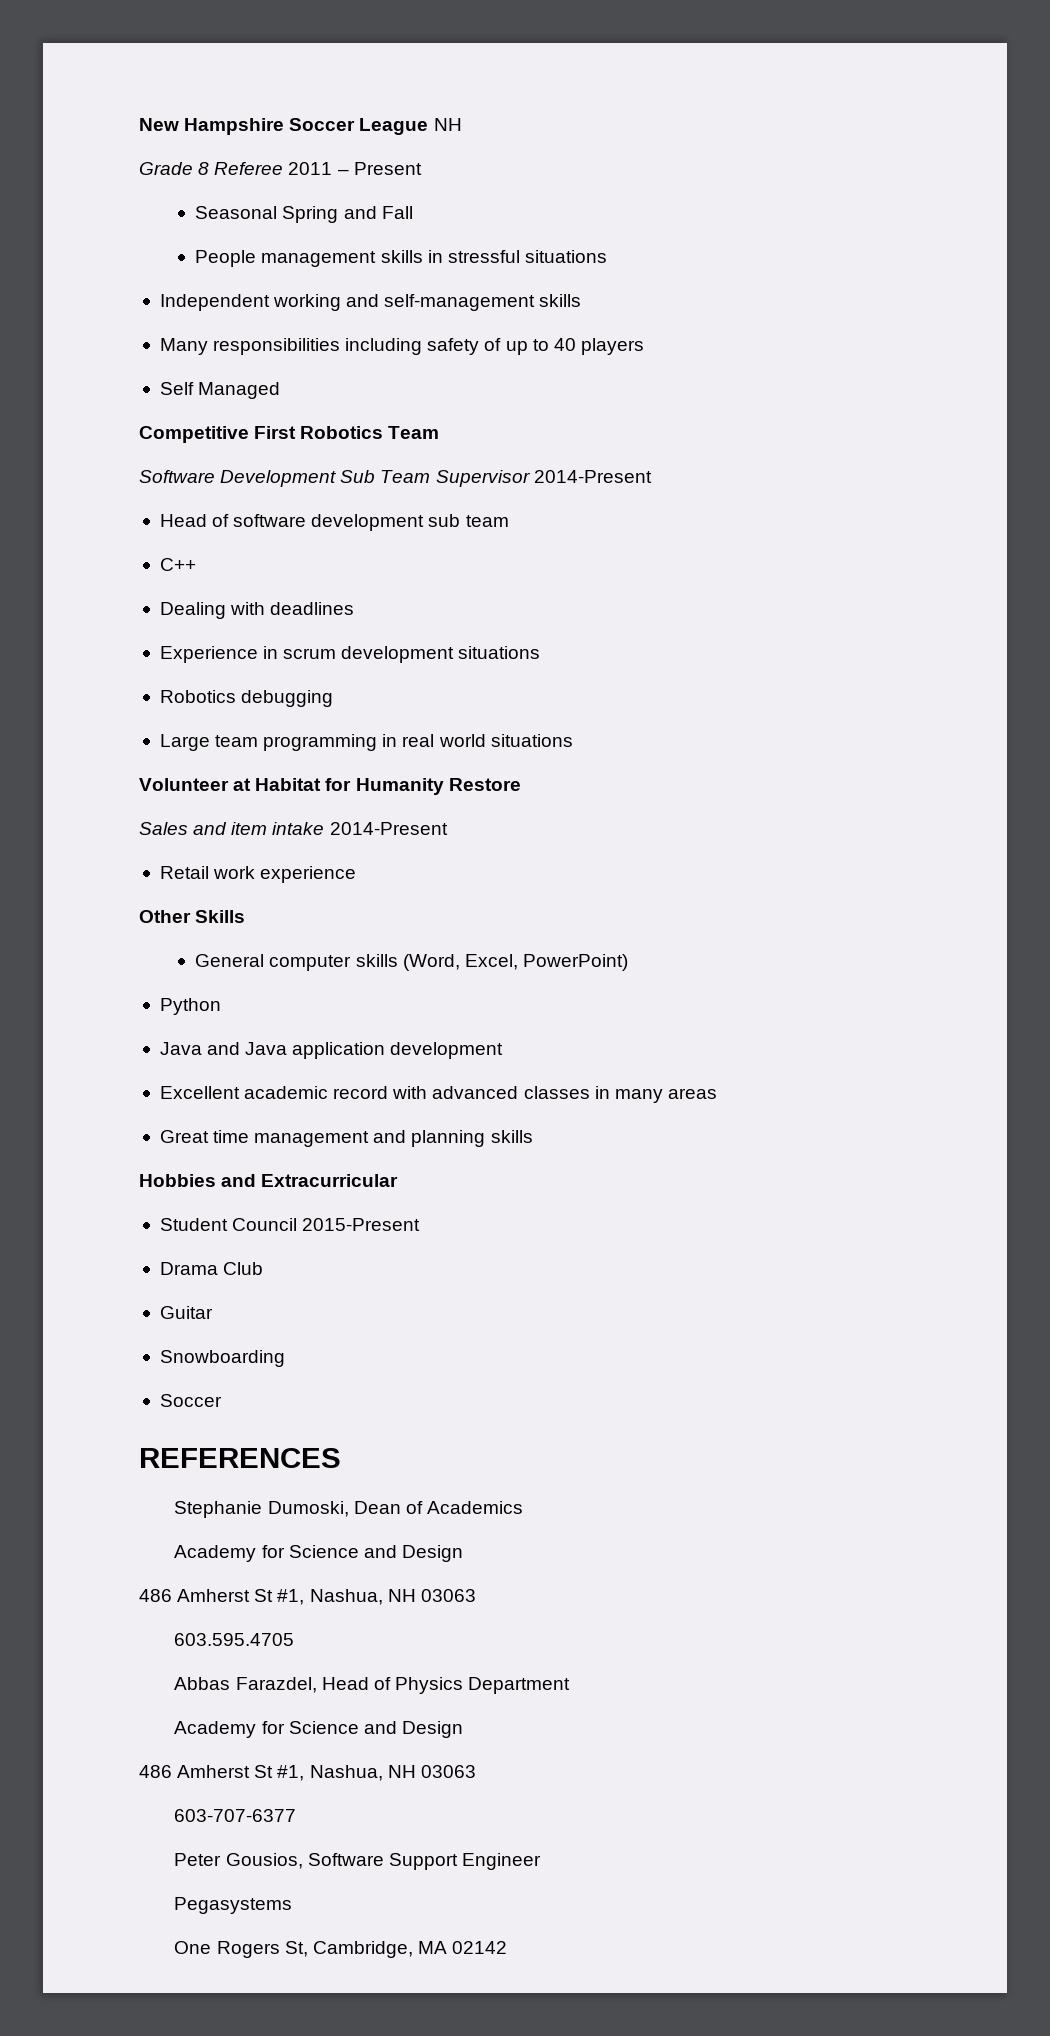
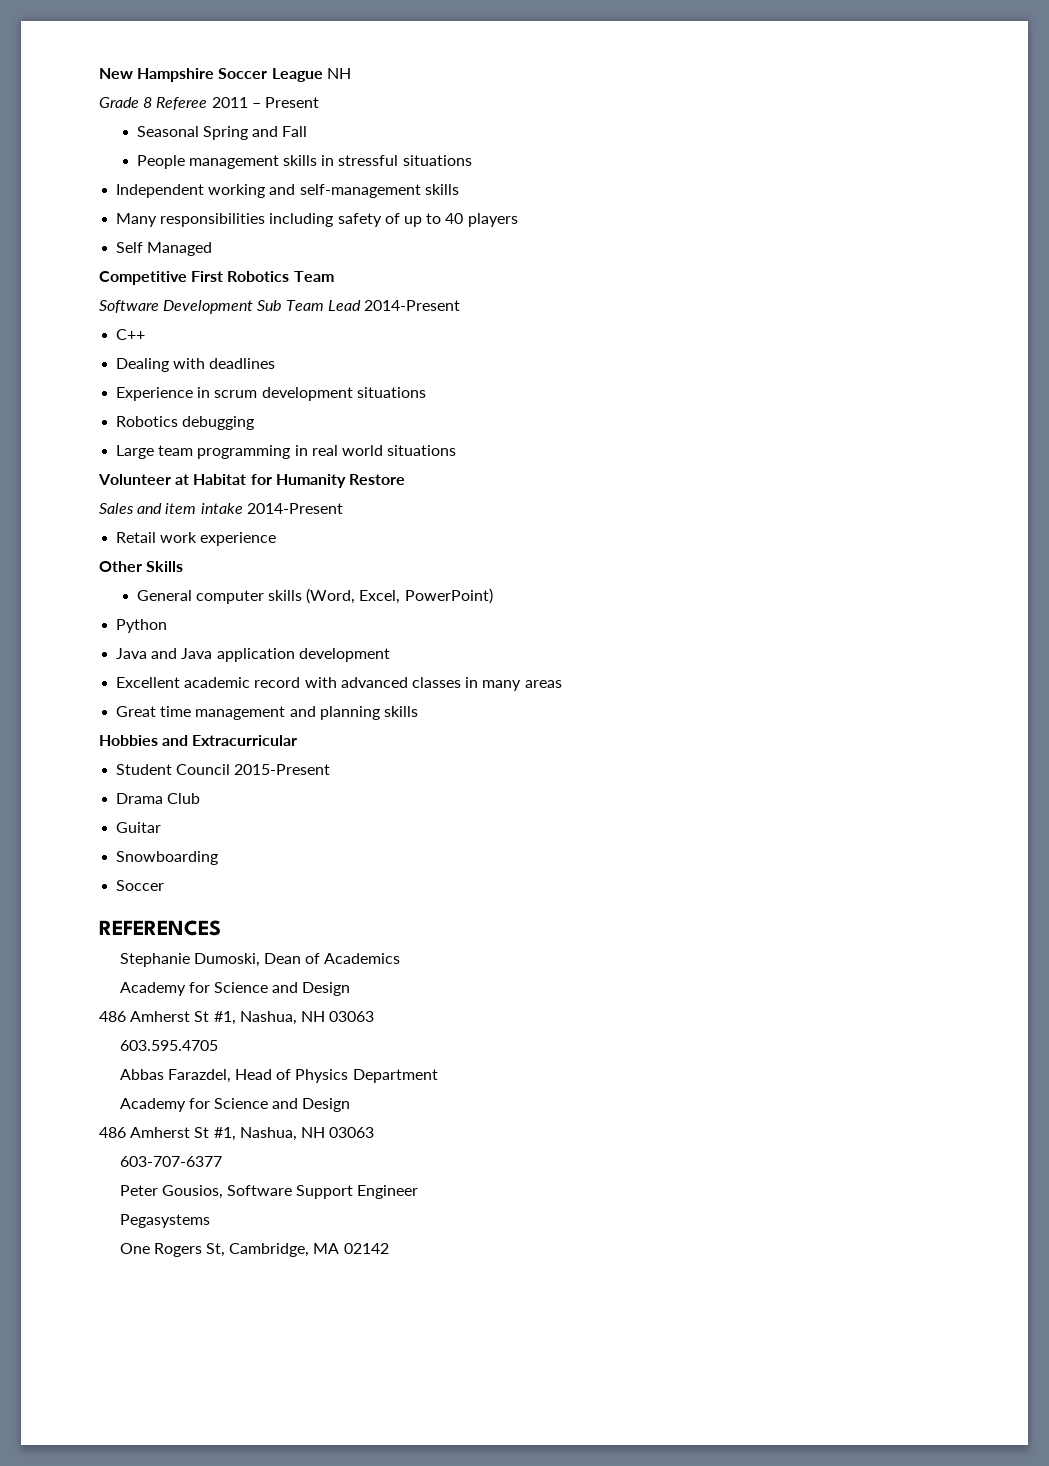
[435,470,652,487] [159,514,509,531] Supervisor 2014-Present // Head of software development sub team -> [327,300,460,311] Lead 2014-Present

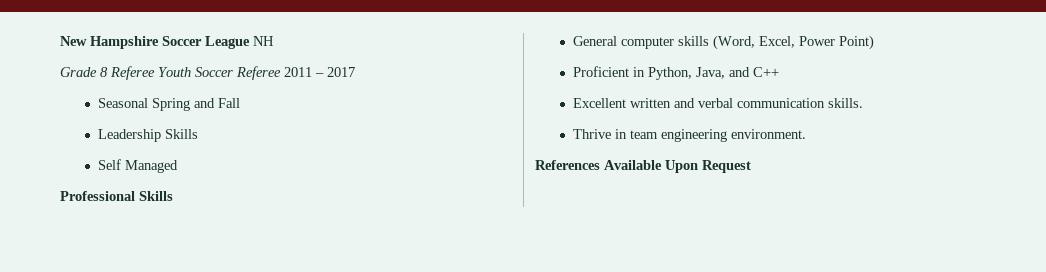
(208, 103) none -> [158,66,281,80] Youth Soccer Referee
[264,97,319,108] Present -> [327,67,355,77] 2017
[136,155,472,169] [116,184,459,198] [116,213,518,227] [116,242,213,256] [99,271,334,285] [99,300,460,314] [116,329,146,340] [116,358,276,372] [116,387,426,401] [116,416,255,430] [116,445,457,459] [98,474,405,488] [99,503,343,514] [116,532,277,546] [99,561,142,572] People management skills in stressful situations // Independent working and self-management skills // Many responsibilities including safety of up to 40 players // Self Managed // Competitive First Robotics Team // Software Development Sub Team Lead 2014-Present // C++ // Dealing with deadlines // Experience in scrum development situations // Robotics debugging // Large team programming in real world situations // Volunteer at Habitat for Humanity Restore // Sales and item intake 2014-Present // Retail work experience // Other -> [97,129,198,142] [97,159,178,173] [60,191,135,201] Leadership Skills // Self Managed // Professional
[404,588,493,604] [116,619,168,633] [116,648,390,662] [116,677,562,691] [116,706,418,720] [99,735,298,746] [116,764,331,775] [116,793,201,804] [116,822,162,833] [116,851,219,865] [116,880,165,891] [99,920,221,936] [119,953,401,967] [119,982,351,996] [99,1011,375,1025] [119,1040,218,1051] [119,1069,438,1083] [119,1098,351,1112] [99,1127,375,1141] [119,1156,222,1167] [119,1185,419,1199] [119,1214,210,1228] [119,1243,389,1257] PowerPoint) // Python // Java and Java application development // Excellent academic record with advanced classes in many areas // Great time management and planning skills // Hobbies and Extracurricular // Student Council 2015-Present // Drama Club // Guitar // Snowboarding // Soccer // REFERENCES // Stephanie Dumoski, Dean of Academics // Academy for Science and Design // 486 Amherst St #1, Nashua, NH 03063 // 603.595.4705 // Abbas Farazdel, Head of Physics Department // Academy for Science and Design // 486 Amherst St #1, Nashua, NH 03063 // 603-707-6377 // Peter Gousios, Software Support Engineer // Pegasystems // One Rogers St, Cambridge, MA 02142 -> [798,35,874,50] [572,66,779,80] [572,98,863,108] [572,129,806,142] [535,160,751,173] Power Point) // Proficient in Python, Java, and C++ // Excellent written and verbal communication skills. // Thrive in team engineering environment. // References Available Upon Request

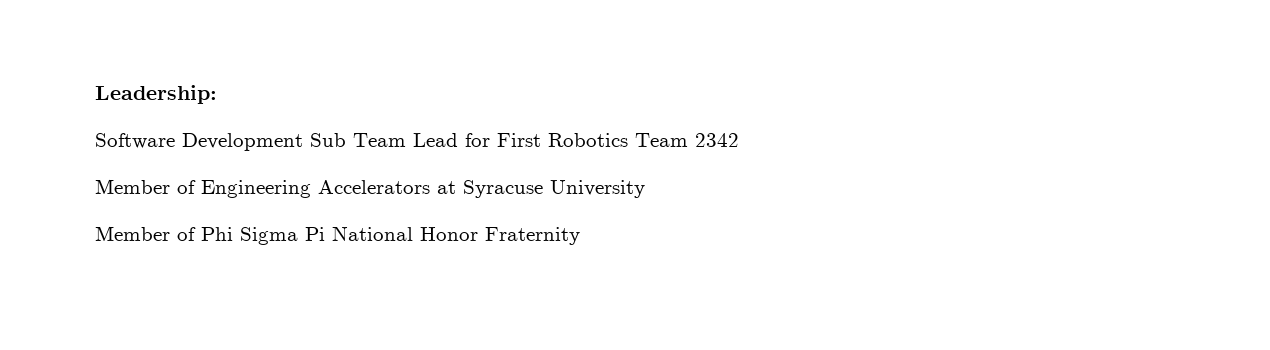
[60,36,274,49] [60,66,355,80] [97,98,240,111] [97,129,198,142] [97,159,178,173] [60,191,173,201] [572,35,874,50] [572,66,779,80] [572,98,863,108] [572,129,806,142] [535,160,751,173] New Hampshire Soccer League NH // Grade 8 Referee Youth Soccer Referee 2011 – 2017 // Seasonal Spring and Fall // Leadership Skills // Self Managed // Professional Skills // General computer skills (Word, Excel, Power Point) // Proficient in Python, Java, and C++ // Excellent written and verbal communication skills. // Thrive in team engineering environment. // References Available Upon Request -> [95,85,217,104] [95,133,739,151] [95,179,645,198] [95,226,580,245] Leadership: // Software Development Sub Team Lead for First Robotics Team 2342 // Member of Engineering Accelerators at Syracuse University // Member of Phi Sigma Pi National Honor Fraternity

